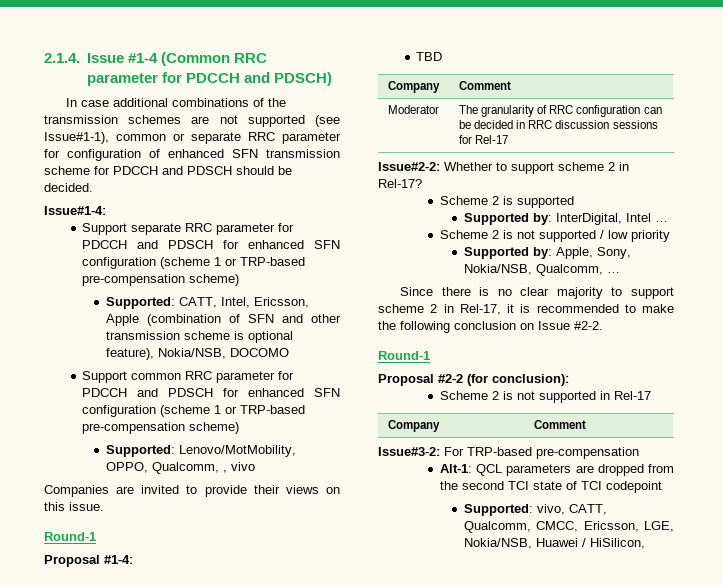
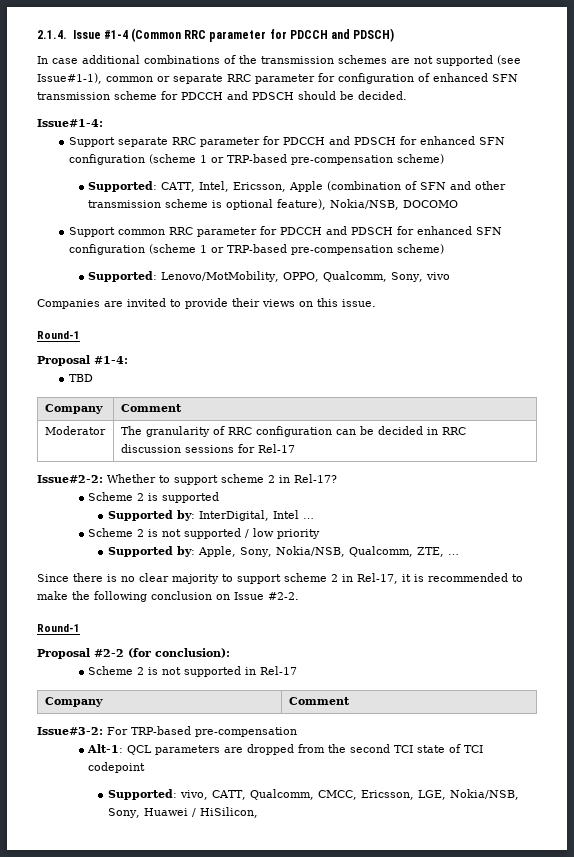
[223,470,228,473] , -> [391,272,424,282] Sony,
(604, 270) none -> [417,547,445,557] ZTE,
(533, 543) none -> [108,808,141,818] Sony,

